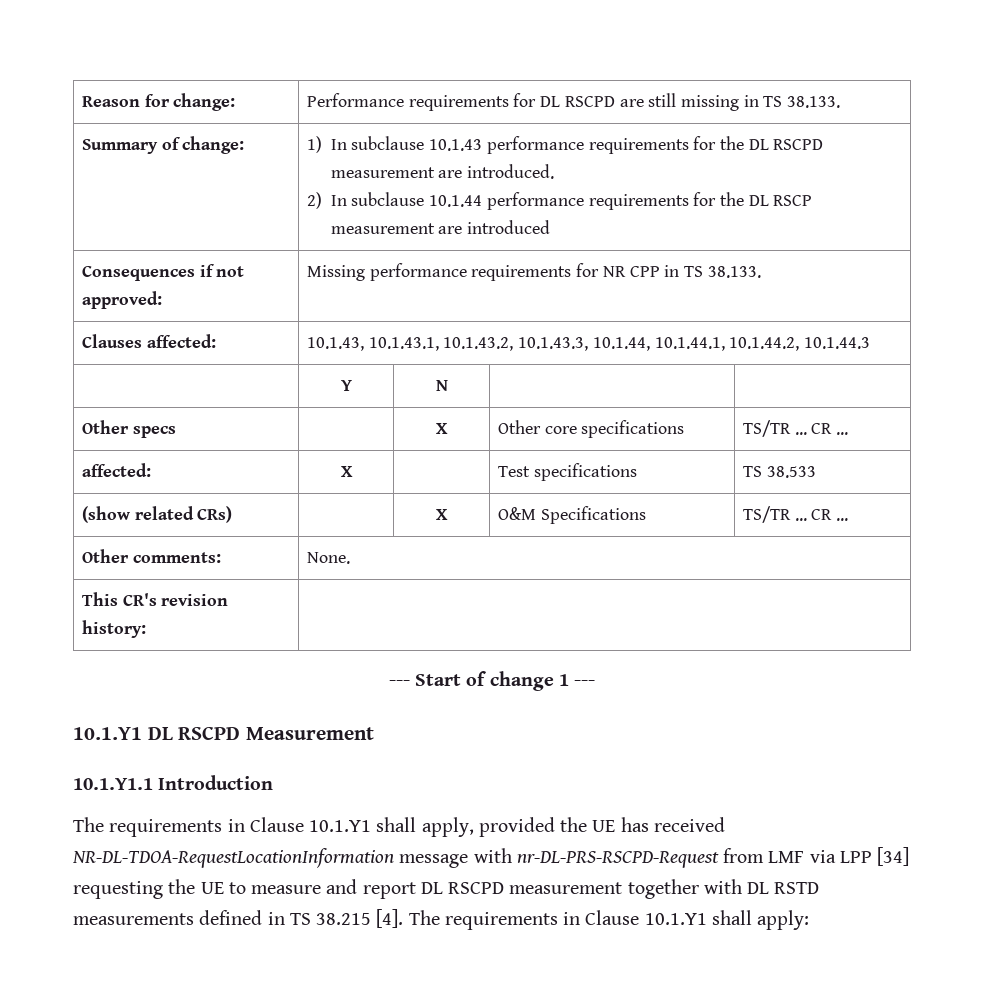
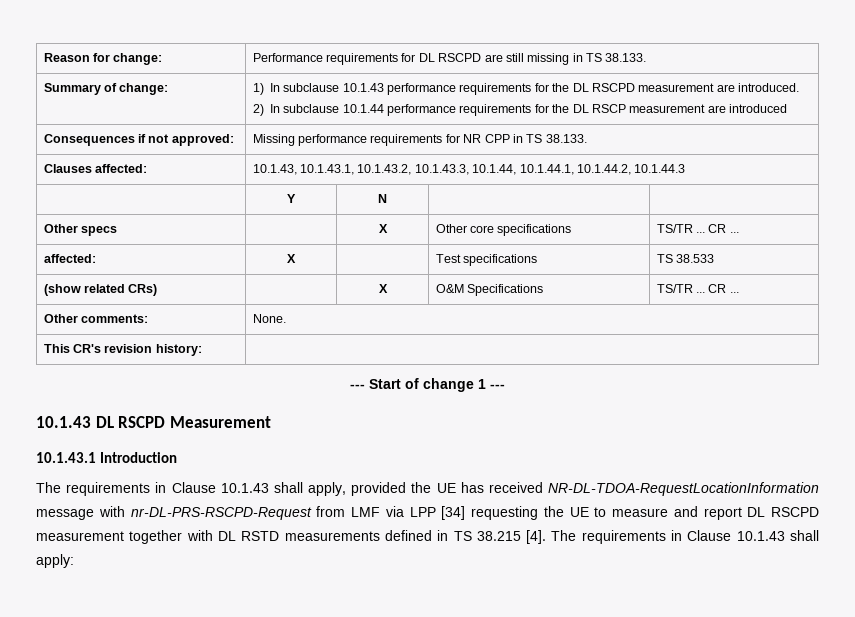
[73,727,142,740] 10.1.Y1 -> [36,416,91,428] 10.1.43
[73,778,153,790] 10.1.Y1.1 -> [36,452,96,463] 10.1.43.1
[309,820,372,832] 10.1.Y1 -> [220,483,269,493] 10.1.43
[644,913,707,925] 10.1.Y1 -> [736,531,785,541] 10.1.43

